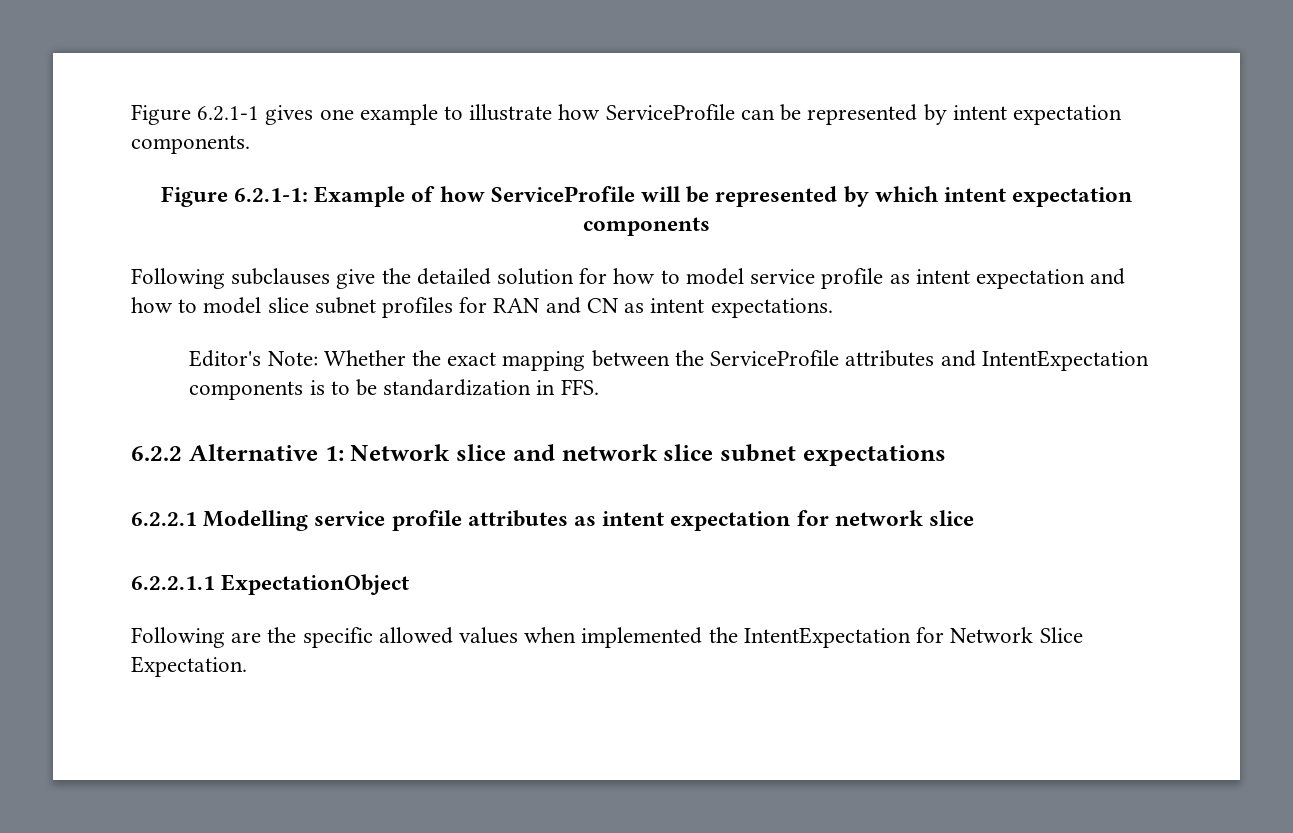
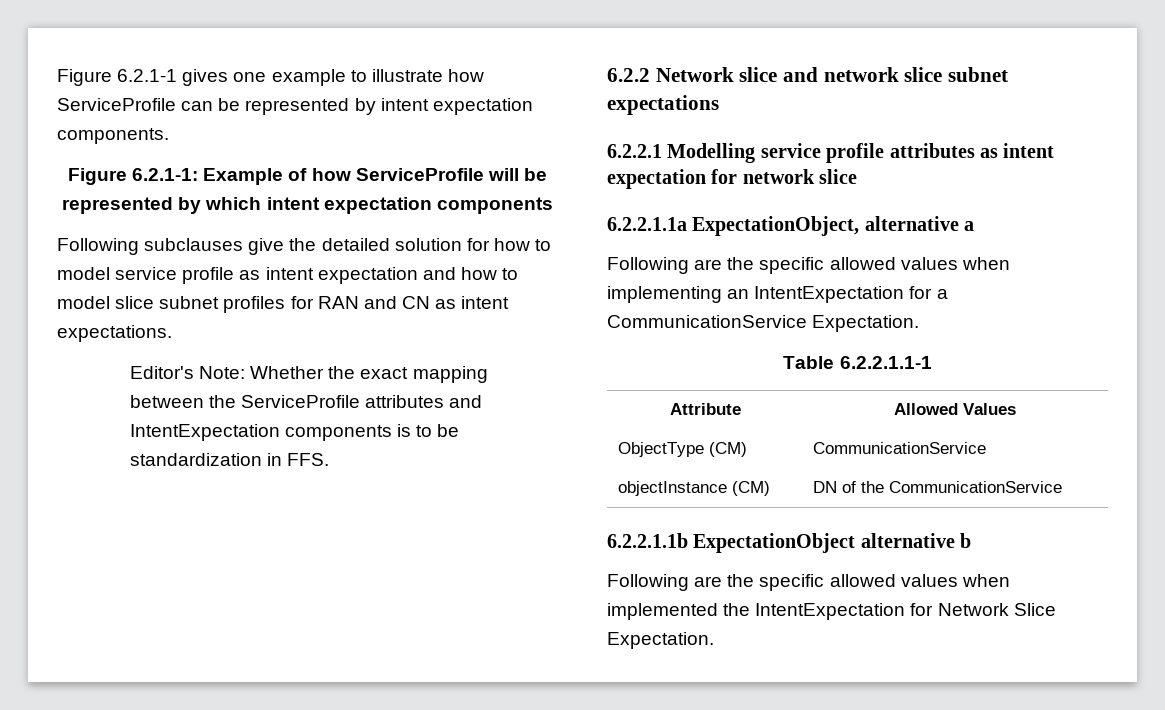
[188,444,344,461] Alternative 1: -> (650, 75) none
[131,576,215,590] 6.2.2.1.1 -> [607,216,975,236] [607,257,1010,274] [607,286,948,303] [607,315,920,332] [783,356,932,369] [669,403,741,415] [894,403,1016,415] [618,442,748,457] [813,442,987,454] [618,481,771,496] [813,481,1063,493] [607,533,688,548] 6.2.2.1.1a ExpectationObject, alternative a // Following are the specific allowed values when implementing an IntentExpectation for a CommunicationService Expectation. // Table 6.2.2.1.1-1 // Attribute | Allowed Values // ObjectType (CM) | CommunicationService // objectInstance (CM) | DN of the CommunicationService // 6.2.2.1.1b
(410, 584) none -> [860,533,972,548] alternative b

